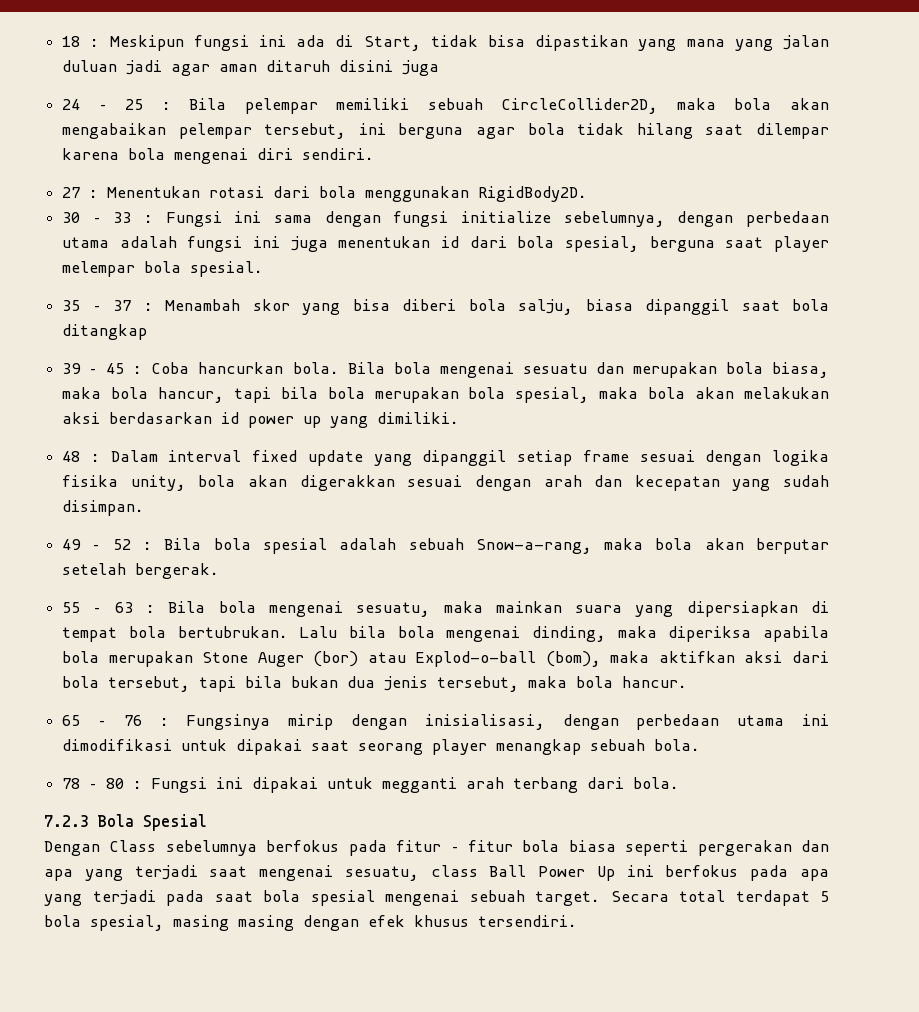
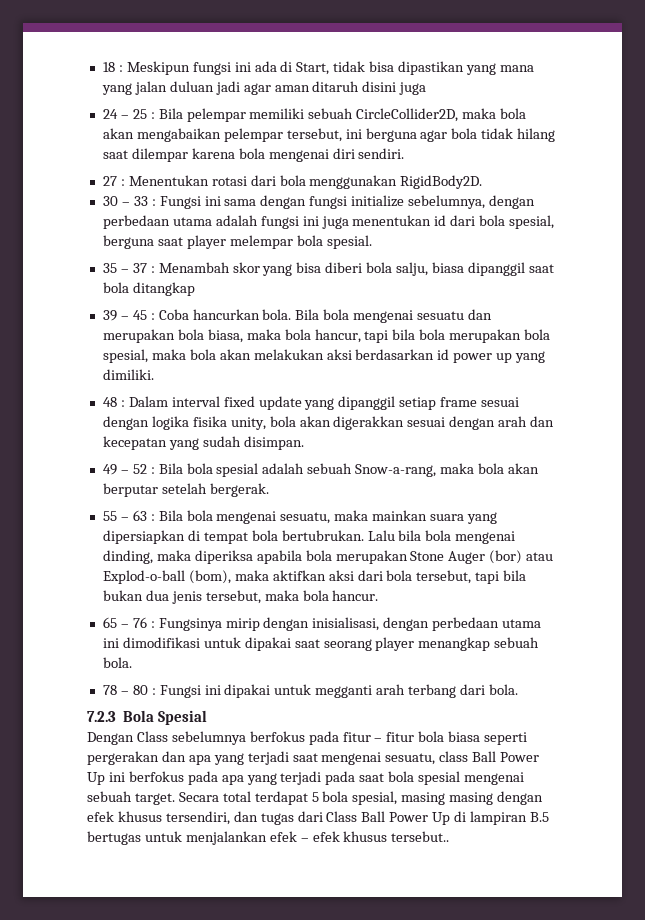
[478,915,577,927] tersendiri. -> [165,811,549,825] [87,831,450,845] tersendiri, dan tugas dari Class Ball Power Up di lampiran B.5 bertugas untuk menjalankan efek – efek khusus tersebut..

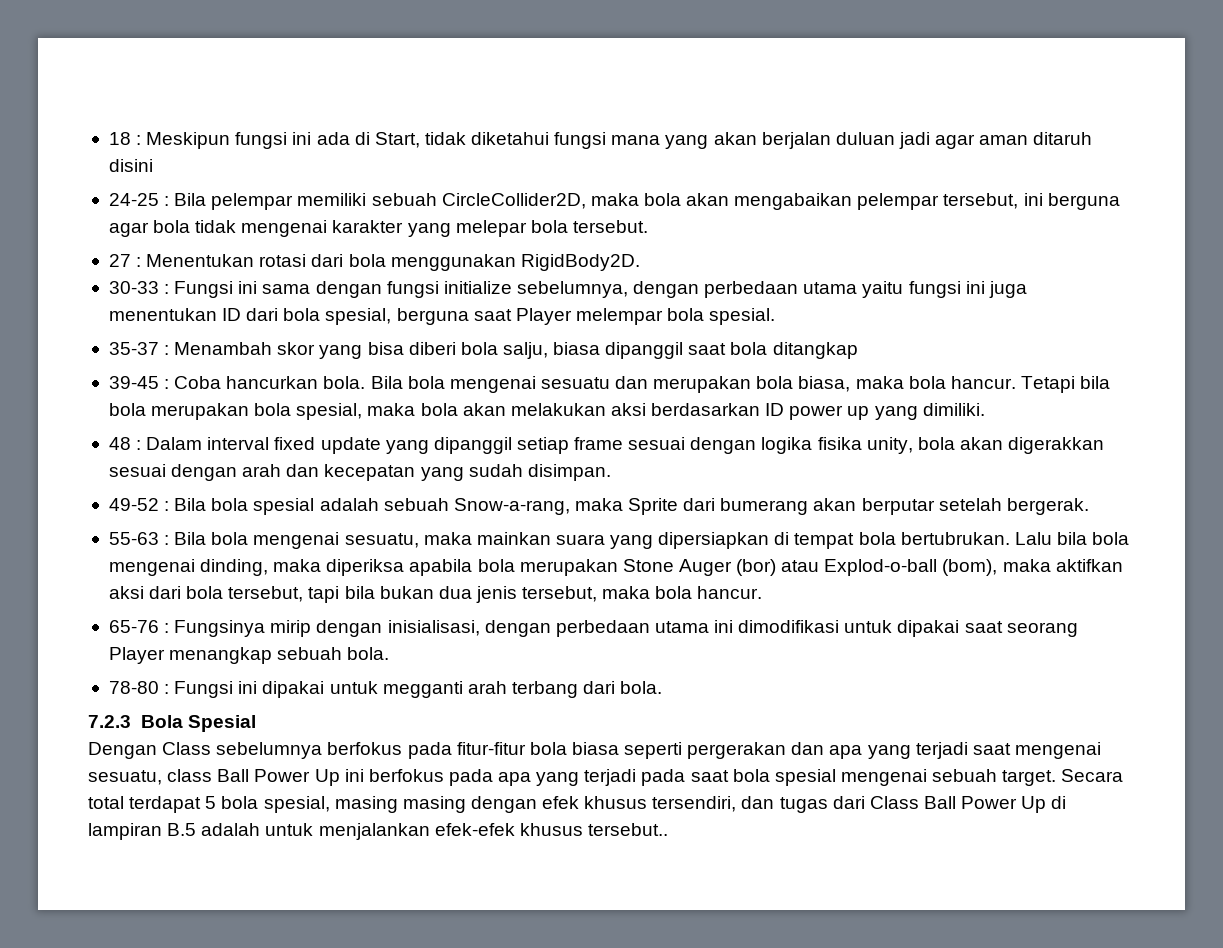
[369,61,534,75] [101,81,167,95] bisa dipastikan yang mana yang jalan -> [471,132,831,149] diketahui fungsi mana yang akan berjalan
[399,82,427,95] [102,109,147,119] juga // 24 – 25 -> [108,193,159,206] // 24-25
[517,128,556,142] [102,148,405,162] hilang saat dilempar karena bola mengenai diri sendiri. -> [241,220,648,237] mengenai karakter yang melepar bola tersebut.
[102,196,148,206] 30 – 33 -> [108,281,159,294] 30-33
[215,215,258,226] adalah -> [862,281,904,298] yaitu
[434,215,447,226] id -> [222,308,242,321] ID
[186,235,226,249] player -> [515,308,572,325] Player
[102,263,147,273] 35 – 37 -> [108,342,159,355] 35-37
[102,310,147,321] 39 – 45 -> [108,376,159,389] 39-45
[314,329,389,343] hancur, tapi -> [950,376,1075,393] hancur. Tetapi
[437,349,450,360] id -> [765,403,785,416] ID
[102,464,147,475] 49 – 52 -> [108,498,159,511] 49-52
[478,463,505,474] bola -> [628,498,809,515] Sprite dari bumerang
[102,510,147,521] 55 – 63 -> [108,532,159,545] 55-63
[102,617,147,628] 65 – 76 -> [108,620,159,633] 65-76
[375,637,415,651] player -> [108,647,165,664] Player
[102,685,148,695] 78 – 80 -> [108,681,159,694] 78-80
[342,732,415,742] fitur – fitur -> [456,742,526,755] fitur-fitur
[87,831,141,845] bertugas -> [201,823,261,836] adalah
[269,831,340,842] efek – efek -> [434,823,515,836] efek-efek

